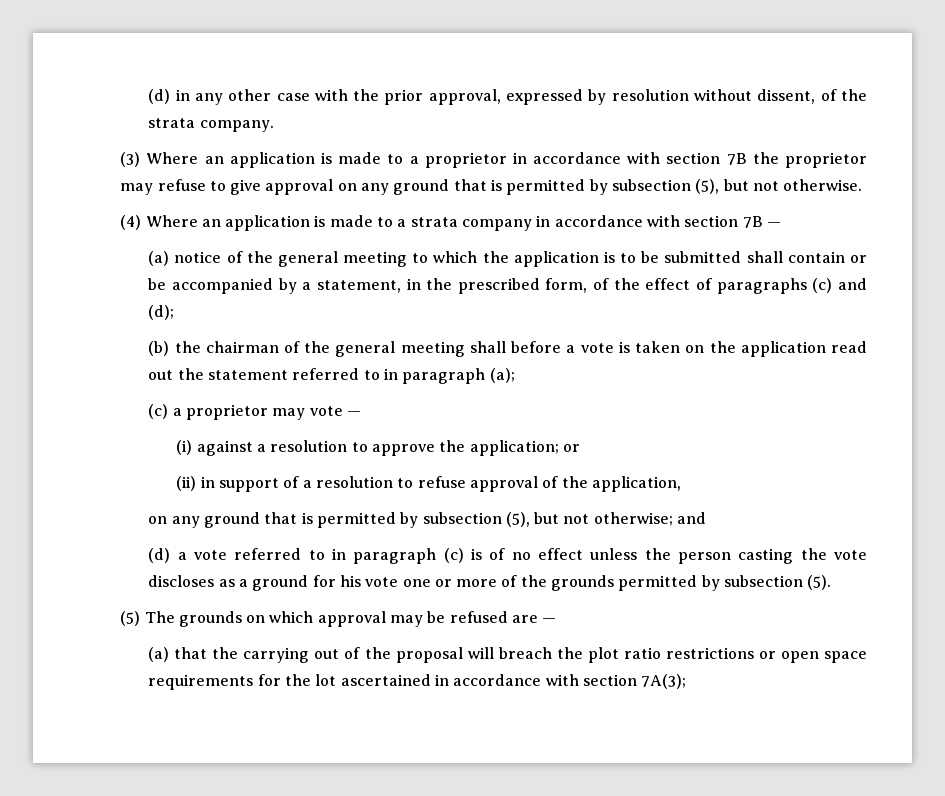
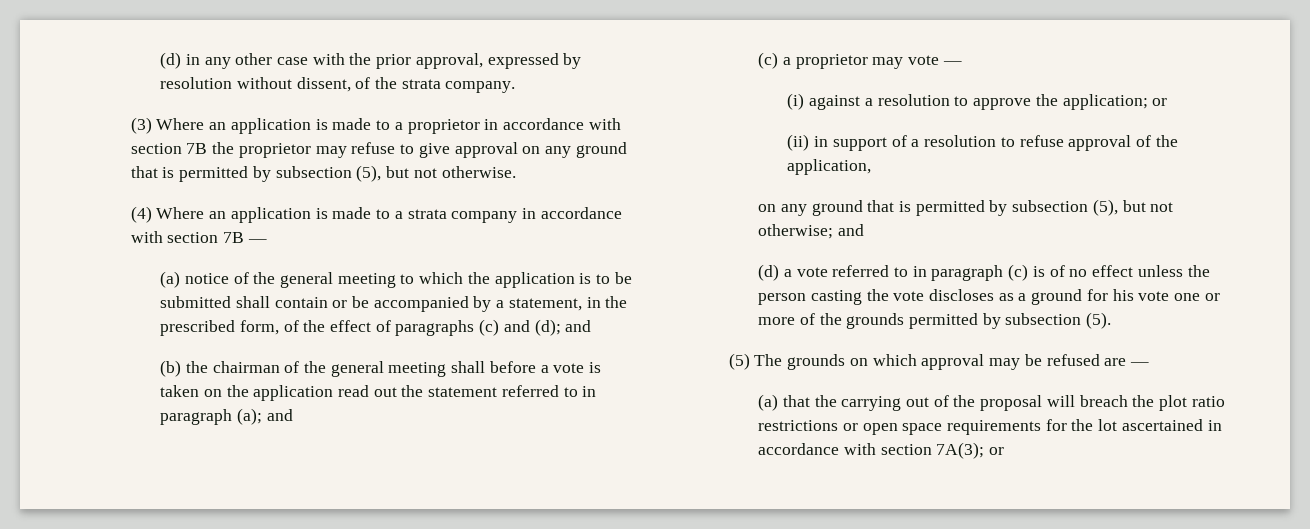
(175, 312) none -> [565,320,592,332] and
(515, 375) none -> [266,409,293,421] and
(687, 681) none -> [989,447,1005,455] or

